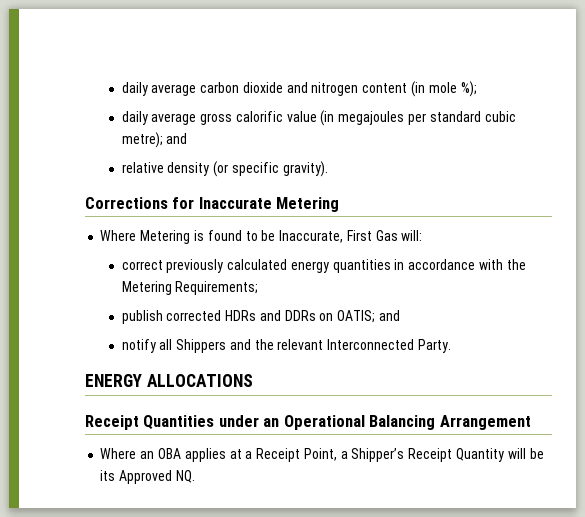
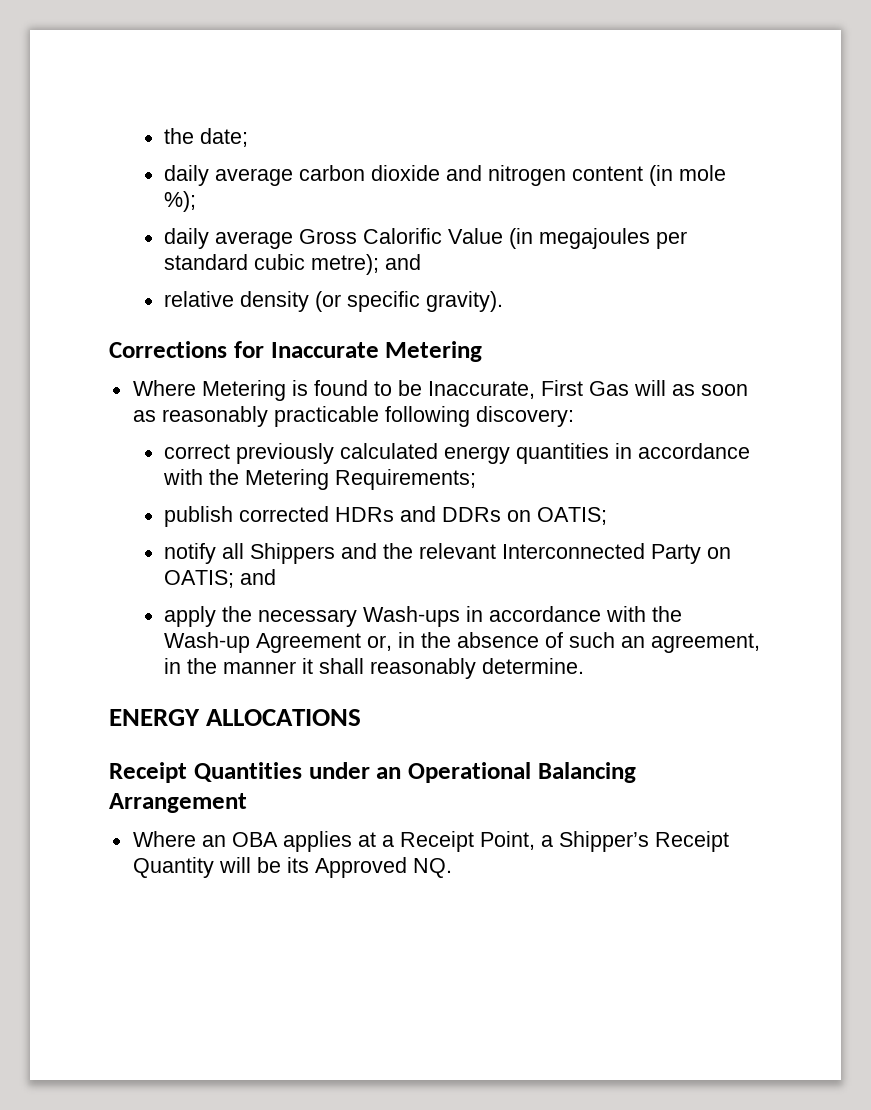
(121, 89) none -> [164,128,249,147] the date; //
[200,111,317,125] gross calorific value -> [299,228,504,244] Gross Calorific Value
[401,230,423,241] will: -> [633,380,748,396] [132,406,574,427] will as soon as reasonably practicable following discovery:
[378,310,400,321] and -> (608, 516) none
[417,339,451,353] Party. -> [651,544,732,564] [164,569,277,588] [164,606,683,627] [164,632,761,653] [164,658,585,679] Party on OATIS; and // apply the necessary Wash-ups in accordance with the Wash-up Agreement or, in the absence of such an agreement, in the manner it shall reasonably determine.

